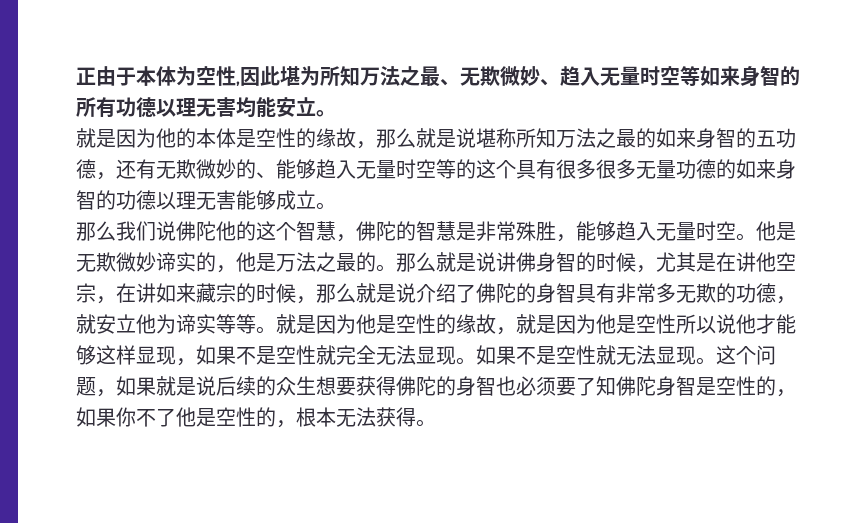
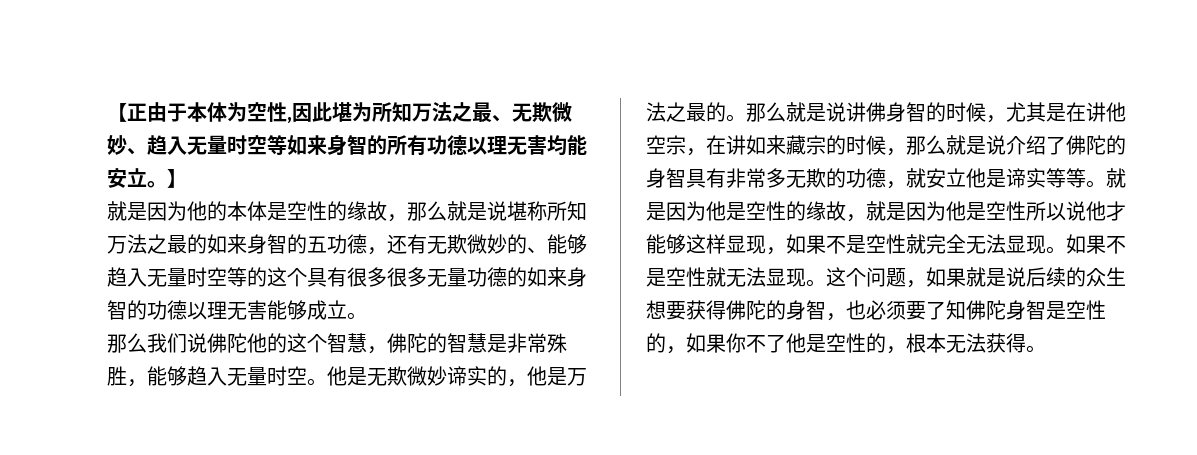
(76, 76) none -> [107,103,127,122] 【
(336, 113) none -> [167,169,187,188] 】
[156,314,176,334] 为 -> [986,169,1006,188] 是
(496, 386) none -> [826,313,846,321] ，

